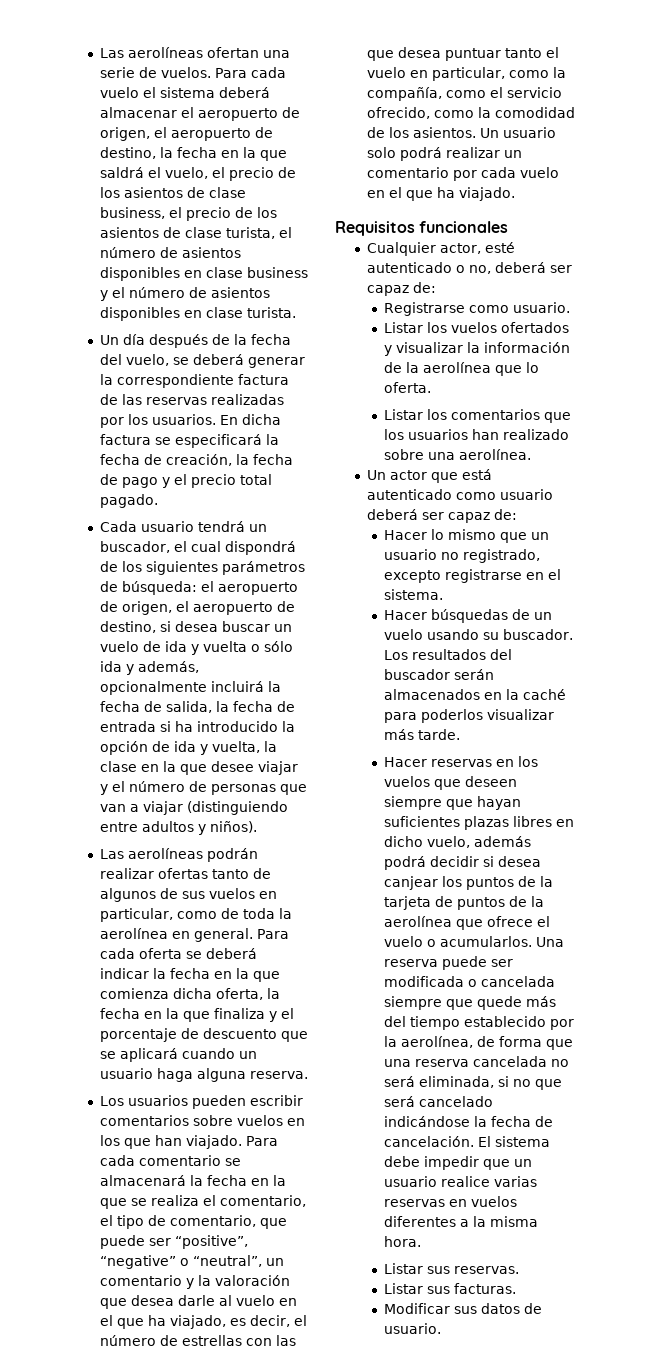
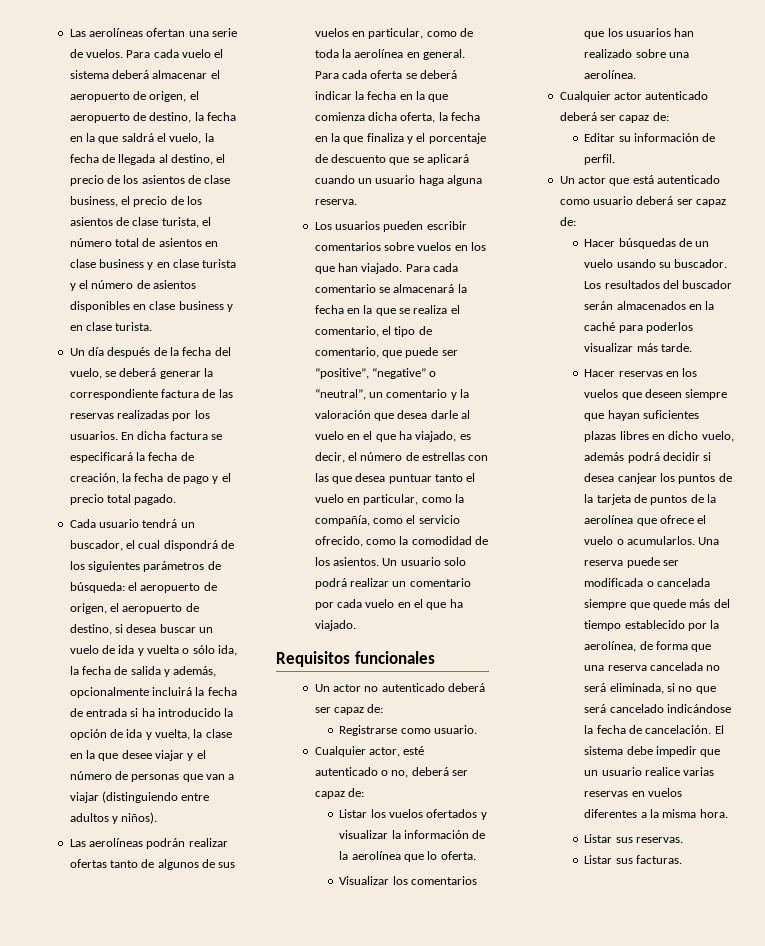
(209, 173) none -> [204,133,214,142] [69,154,214,165] la fecha de llegada al destino,
(157, 252) none -> [114,238,219,247] [69,259,237,270] [69,280,134,291] total de asientos en clase business y en clase turista y el número
[112,287,271,298] [100,307,181,321] el número de asientos disponibles -> (234, 308) none
[100,661,123,672] ida -> [218,645,238,656] [69,666,161,675] ida, la fecha de salida
[166,701,296,713] salida, la fecha de -> (83, 712) none
(509, 227) none -> [314,683,486,692] [314,704,384,715] [339,725,478,736] // Un actor no autenticado deberá ser capaz de: // Registrarse como usuario.
[384,302,571,316] // Registrarse como usuario. -> (364, 792) none
[384,409,424,420] Listar -> [339,876,390,885] Visualizar
(532, 454) none -> [559,91,709,102] [559,112,669,123] [584,133,716,142] [584,154,616,165] // Cualquier actor autenticado deberá ser capaz de: // Editar su información de perfil.
[384,529,550,543] [384,549,541,563] [384,569,562,583] [384,589,444,600] // Hacer lo mismo que un usuario no registrado, excepto registrarse en el sistema. -> (576, 221) none
[384,1303,543,1314] [384,1323,442,1334] // Modificar sus datos de usuario. -> (683, 859) none

